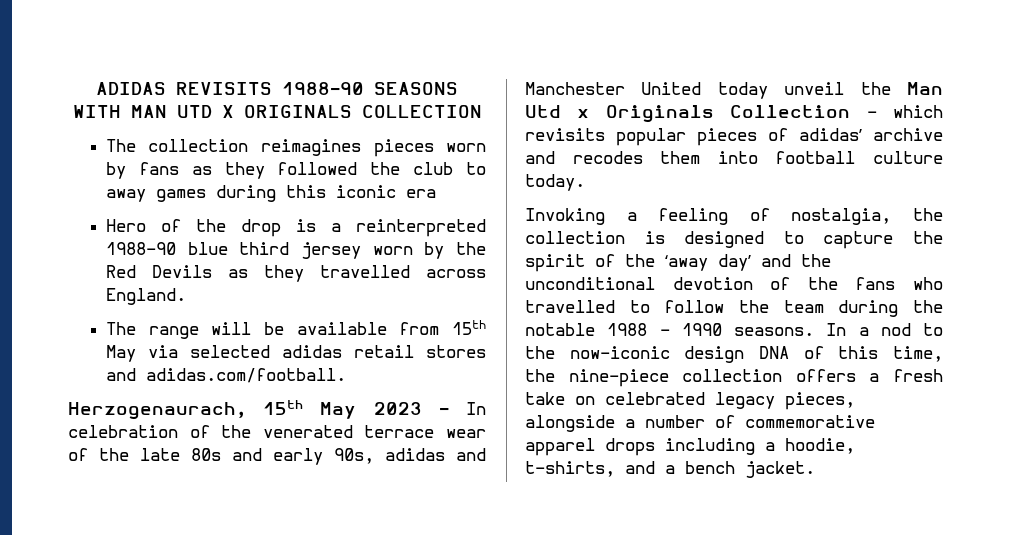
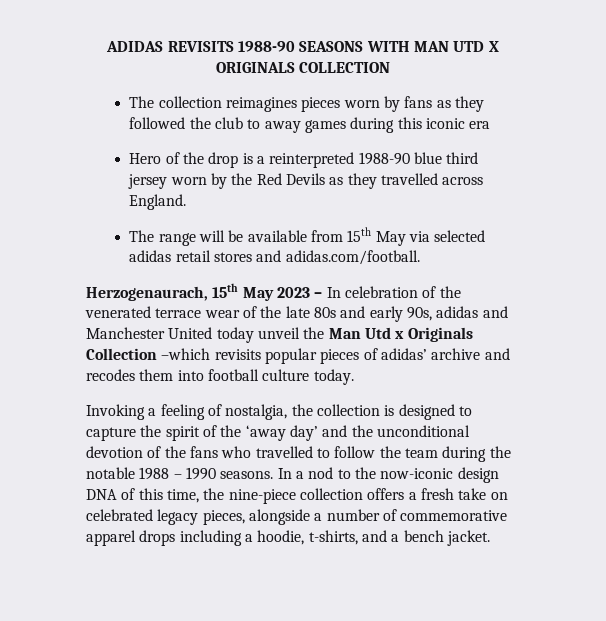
[866,105,943,118] – which -> [161,348,211,360] –which

